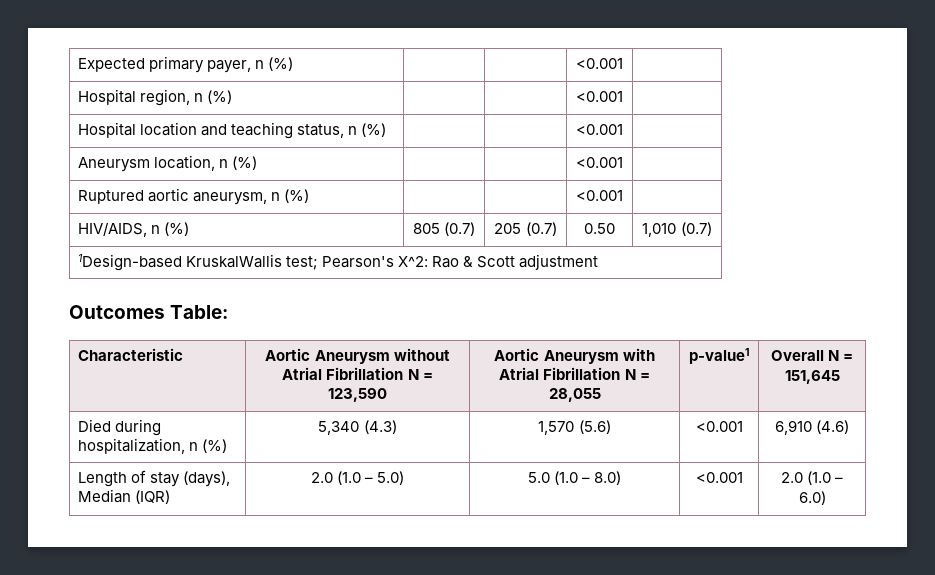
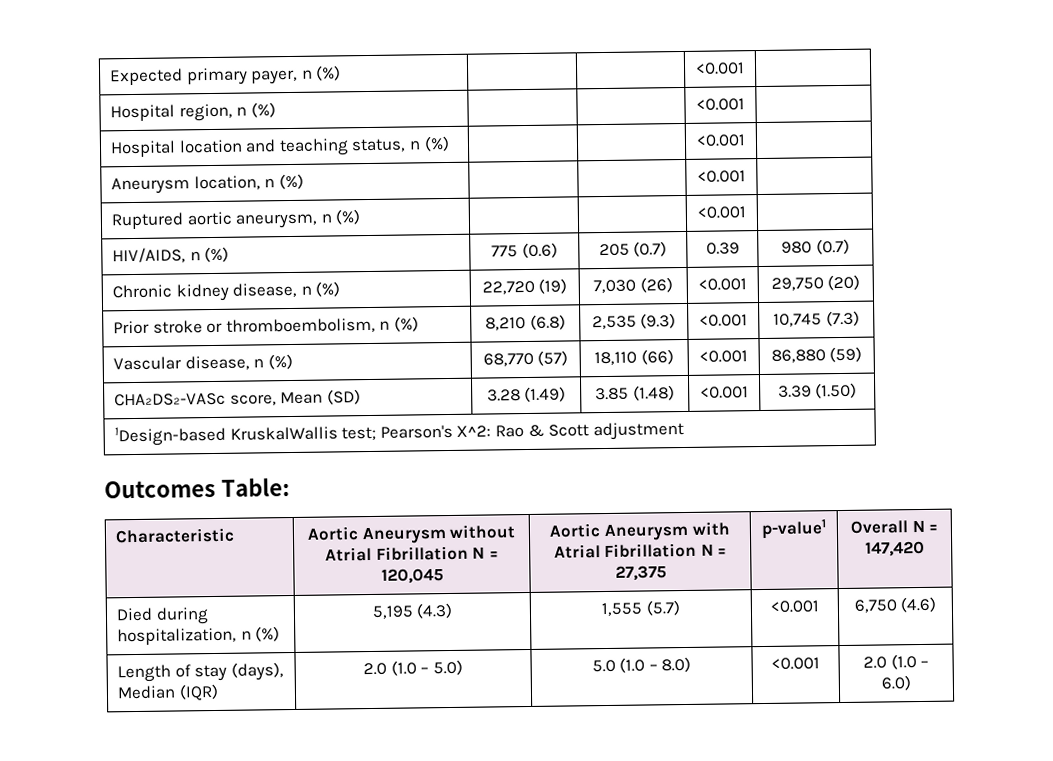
[412,222,476,236] 805 (0.7) -> [491,242,558,259] 775 (0.6)
[584,223,615,234] [642,222,712,237] 0.50 | 1,010 (0.7) -> [705,242,740,255] [781,238,850,255] [111,281,341,302] [481,278,568,295] [593,277,673,294] [698,278,747,291] [770,274,861,291] [112,316,419,335] [485,314,566,331] [591,313,677,330] [699,314,748,327] [773,310,860,327] [112,353,293,371] [482,350,569,367] [594,349,674,366] [699,350,748,363] [770,346,863,363] [113,389,361,407] [486,386,567,403] [595,385,675,401] [700,386,749,399] [777,382,858,399] 0.39 | 980 (0.7) // Chronic kidney disease, n (%) | 22,720 (19) | 7,030 (26) | <0.001 | 29,750 (20) // Prior stroke or thromboembolism, n (%) | 8,210 (6.8) | 2,535 (9.3) | <0.001 | 10,745 (7.3) // Vascular disease, n (%) | 68,770 (57) | 18,110 (66) | <0.001 | 86,880 (59) // CHA₂DS₂-VASc score, Mean (SD) | 3.28 (1.49) | 3.85 (1.48) | <0.001 | 3.39 (1.50)
[328,388,387,402] 123,590 -> [380,568,444,584] 120,045
[548,388,601,402] 28,055 -> [614,565,667,581] 27,375
[784,370,840,384] 151,645 -> [865,540,925,557] 147,420
[318,421,360,435] 5,340 -> [371,605,414,619] 5,195
[538,420,611,435] [695,421,743,432] [774,420,812,435] 1,570 (5.6) | <0.001 | 6,910 -> [601,600,681,617] [770,600,819,613] [853,599,897,613] 1,555 (5.7) | <0.001 | 6,750

